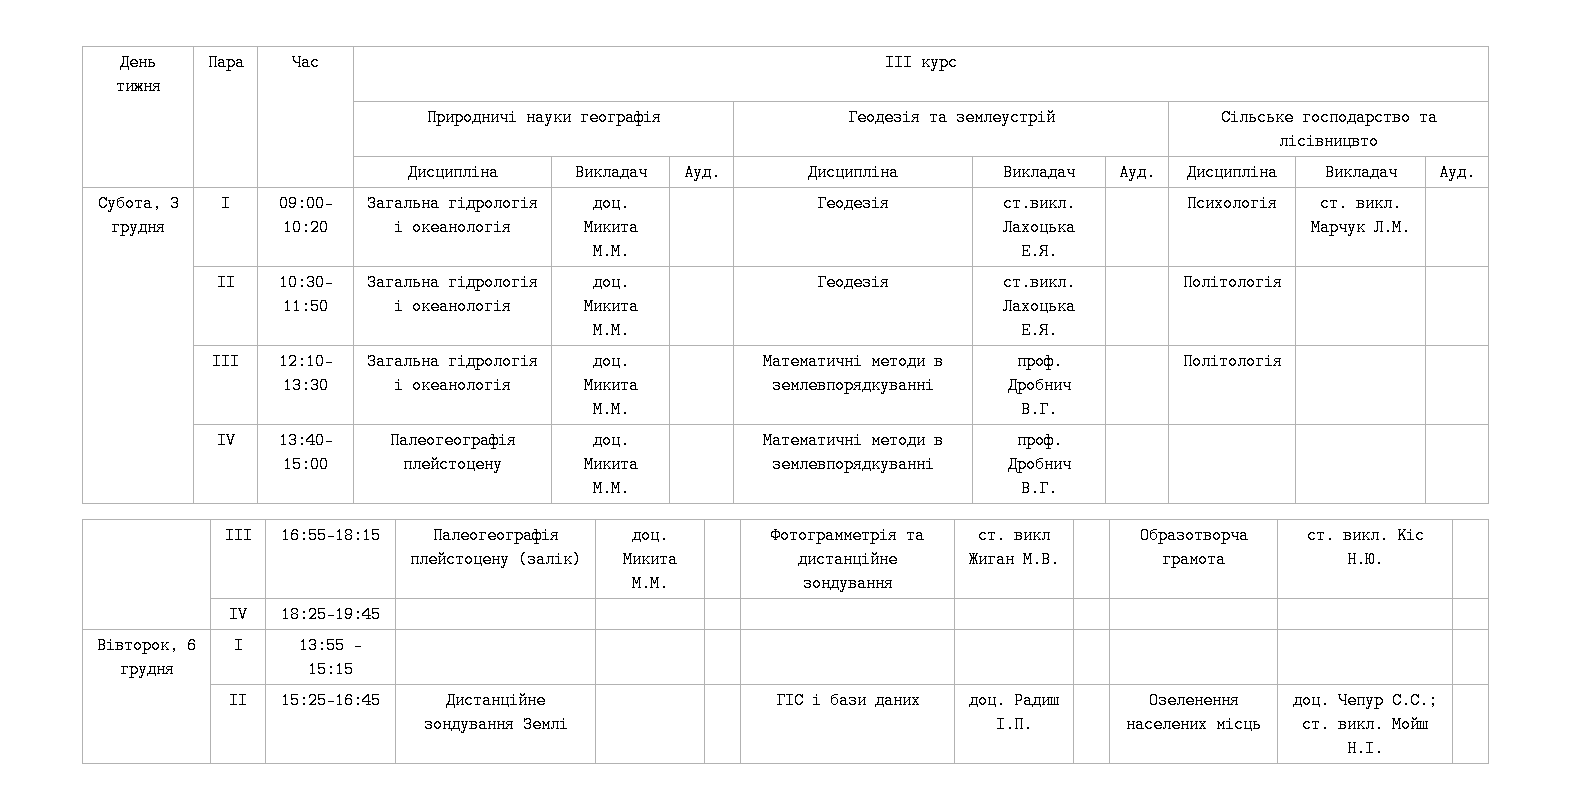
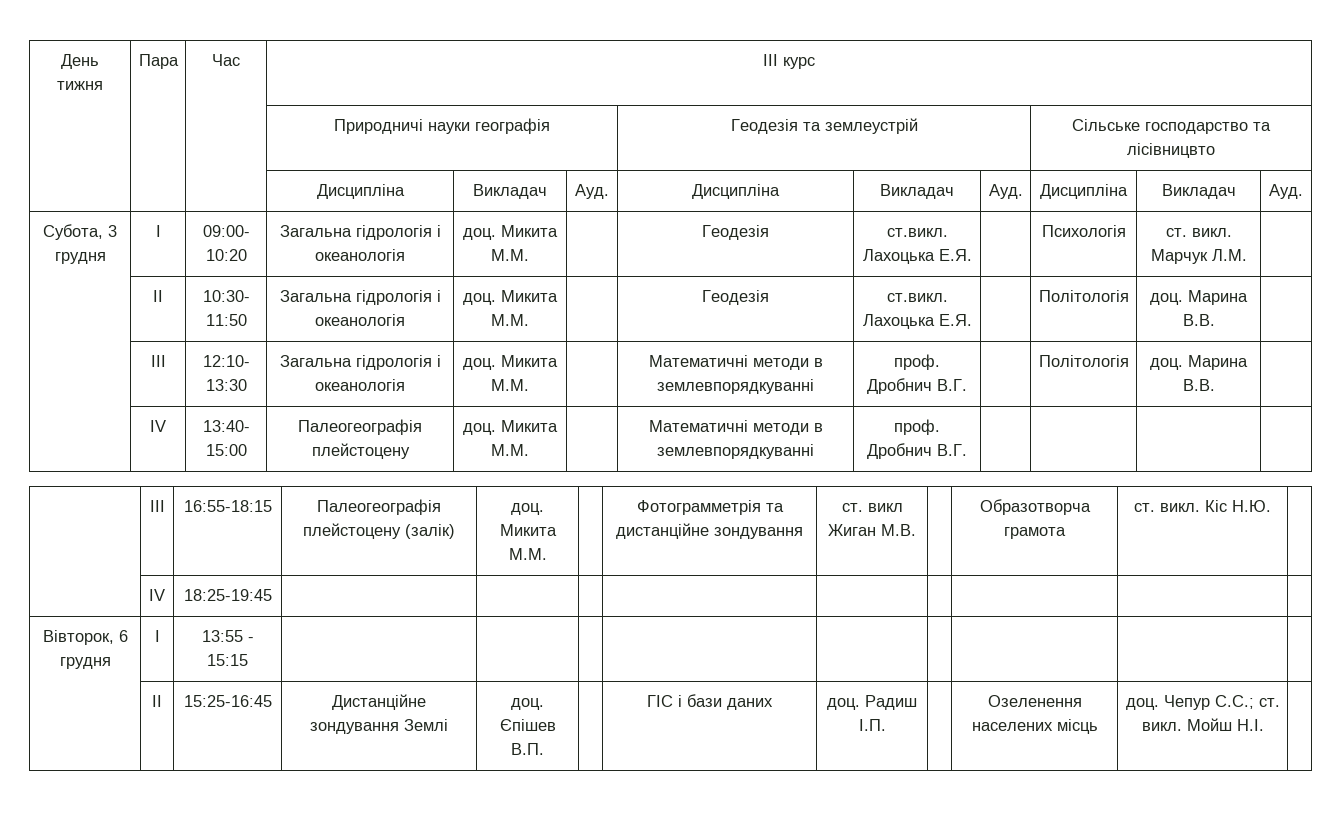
(1282, 283) none -> [1150,290,1248,305] [1182,314,1215,326] доц. Марина В.В.
(1282, 362) none -> [1150,355,1248,370] [1182,379,1215,391] доц. Марина В.В.
(568, 725) none -> [511,698,544,710] [499,719,556,731] [511,743,544,755] доц. Єпішев В.П.

